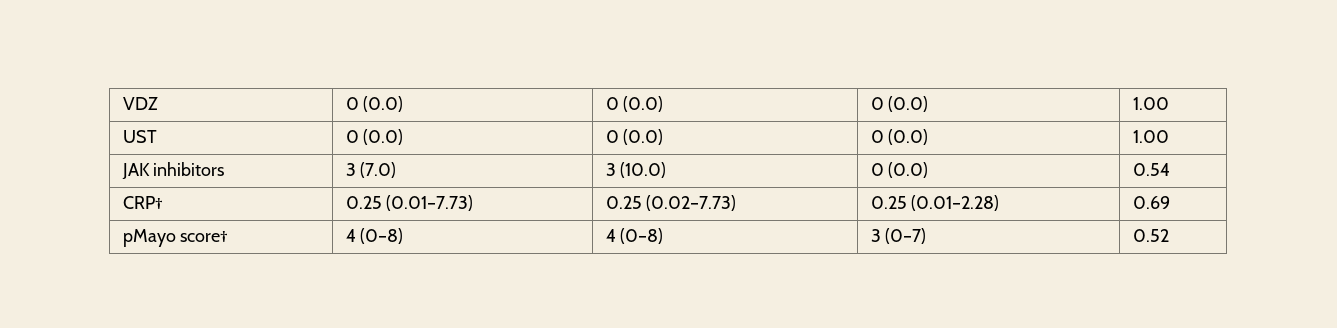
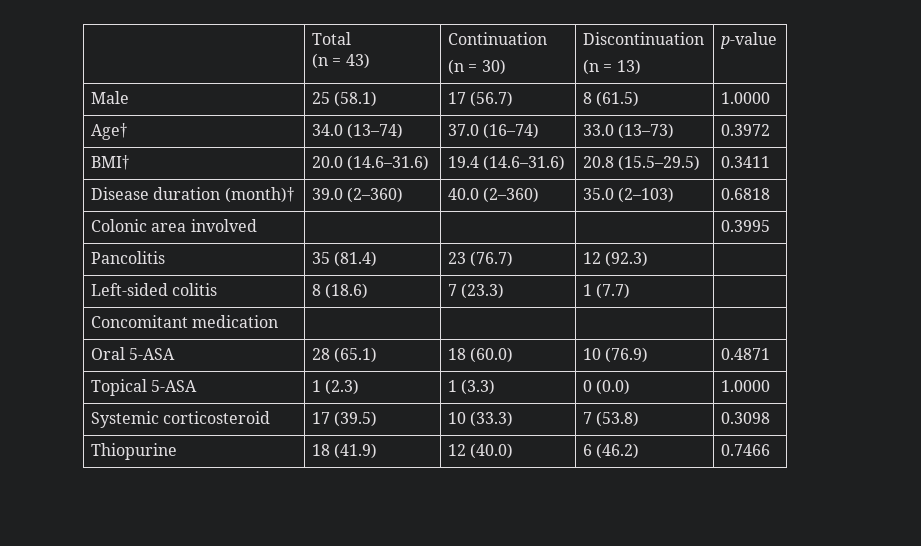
[122,97,158,110] [345,96,404,112] [605,96,664,112] [870,96,929,112] [1132,97,1169,110] [122,130,157,143] [345,129,404,145] [605,129,664,145] [870,129,929,145] [1132,130,1169,143] [121,162,225,180] [345,162,397,178] [605,162,667,178] [870,162,929,178] [1132,163,1170,176] [122,196,163,209] [345,195,474,211] [605,195,737,211] [870,195,1000,211] [1132,196,1170,209] [122,229,229,247] [345,228,404,244] [605,228,664,244] [870,228,927,244] [1132,229,1169,242] VDZ | 0 (0.0) | 0 (0.0) | 0 (0.0) | 1.00 // UST | 0 (0.0) | 0 (0.0) | 0 (0.0) | 1.00 // JAK inhibitors | 3 (7.0) | 3 (10.0) | 0 (0.0) | 0.54 // CRP† | 0.25 (0.01–7.73) | 0.25 (0.02–7.73) | 0.25 (0.01–2.28) | 0.69 // pMayo score† | 4 (0–8) | 4 (0–8) | 3 (0–7) | 0.52 -> [311,32,351,45] [311,53,370,69] [447,32,547,45] [447,59,506,75] [582,32,704,45] [582,59,641,75] [719,32,777,49] [90,91,129,104] [311,91,378,107] [447,91,514,107] [582,91,640,107] [720,92,770,104] [90,123,127,140] [311,123,404,139] [447,123,540,139] [582,123,675,139] [720,124,770,136] [90,155,129,170] [311,155,430,171] [447,155,566,171] [582,155,701,171] [720,156,770,168] [90,187,294,203] [311,187,404,203] [447,187,540,203] [582,187,675,203] [720,188,770,200] [90,219,257,232] [720,220,770,232] [90,251,165,264] [311,251,378,267] [447,251,514,267] [582,251,649,267] [90,283,218,296] [311,283,369,299] [447,283,505,299] [582,283,631,299] [90,315,279,328] [90,347,176,360] [311,347,378,363] [447,347,514,363] [582,347,649,363] [720,348,770,360] [90,379,198,396] [311,379,360,395] [447,379,496,395] [582,379,631,395] [720,380,770,392] [90,411,271,428] [311,411,378,427] [447,411,514,427] [582,411,640,427] [720,412,770,424] [90,443,177,460] [311,443,378,459] [447,443,514,459] [582,443,640,459] [720,444,770,456] | Total // (n = 43) | Continuation // (n = 30) | Discontinuation // (n = 13) | p-value // Male | 25 (58.1) | 17 (56.7) | 8 (61.5) | 1.0000 // Age† | 34.0 (13–74) | 37.0 (16–74) | 33.0 (13–73) | 0.3972 // BMI† | 20.0 (14.6–31.6) | 19.4 (14.6–31.6) | 20.8 (15.5–29.5) | 0.3411 // Disease duration (month)† | 39.0 (2–360) | 40.0 (2–360) | 35.0 (2–103) | 0.6818 // Colonic area involved | | | | 0.3995 // Pancolitis | 35 (81.4) | 23 (76.7) | 12 (92.3) | // Left-sided colitis | 8 (18.6) | 7 (23.3) | 1 (7.7) | // Concomitant medication | | | | // Oral 5-ASA | 28 (65.1) | 18 (60.0) | 10 (76.9) | 0.4871 // Topical 5-ASA | 1 (2.3) | 1 (3.3) | 0 (0.0) | 1.0000 // Systemic corticosteroid | 17 (39.5) | 10 (33.3) | 7 (53.8) | 0.3098 // Thiopurine | 18 (41.9) | 12 (40.0) | 6 (46.2) | 0.7466

